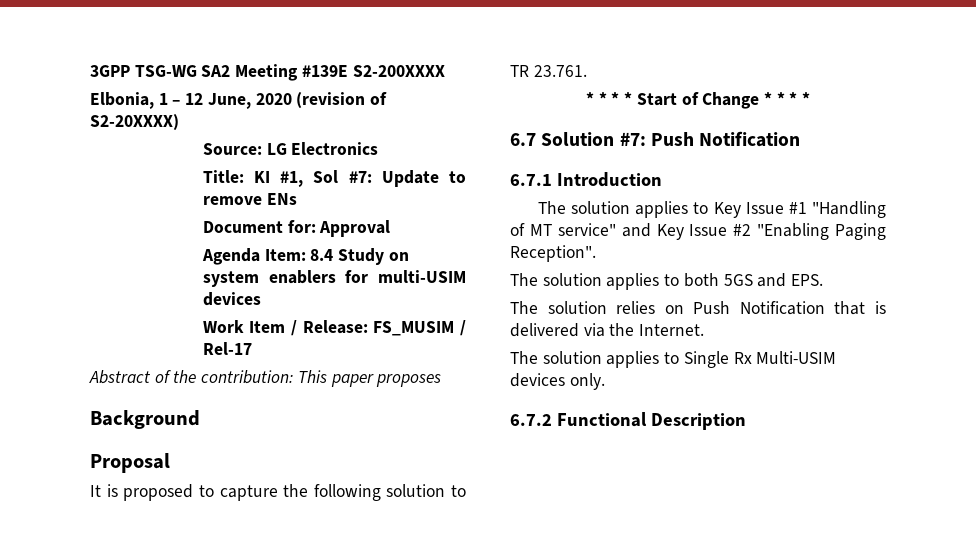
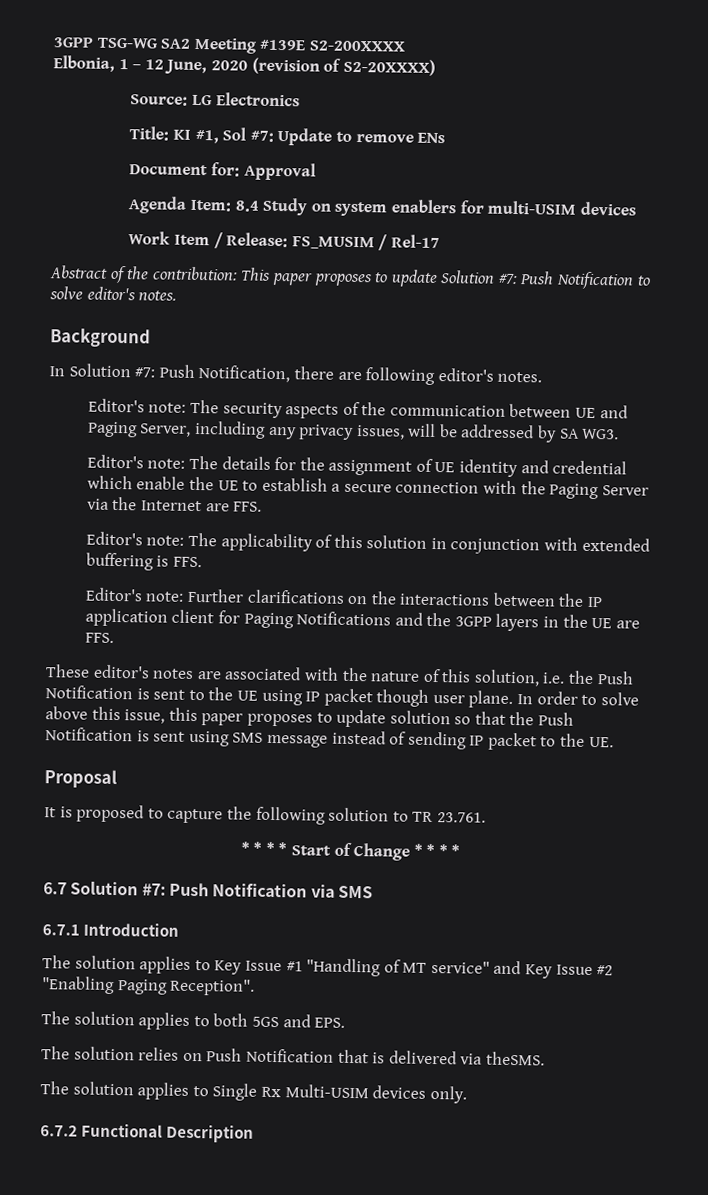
[90,410,200,429] // Background -> [374,269,651,290] [49,286,178,301] [50,328,151,348] [49,363,543,386] [87,398,628,419] [87,420,620,443] [86,454,628,478] [86,475,649,500] [86,496,263,512] [85,531,650,555] [85,552,202,571] [84,587,604,608] [84,608,640,632] [84,632,114,643] [45,664,634,687] [45,685,639,709] [45,706,575,728] [45,727,614,751] to update Solution #7: Push Notification to solve editor's notes. // Background // In Solution #7: Push Notification, there are following editor's notes. // Editor's note: The security aspects of the communication between UE and Paging Server, including any privacy issues, will be addressed by SA WG3. // Editor's note: The details for the assignment of UE identity and credential which enable the UE to establish a secure connection with the Paging Server via the Internet are FFS. // Editor's note: The applicability of this solution in conjunction with extended buffering is FFS. // Editor's note: Further clarifications on the interactions between the IP application client for Paging Notifications and the 3GPP layers in the UE are FFS. // These editor's notes are associated with the nature of this solution, i.e. the Push Notification is sent to the UE using IP packet though user plane. In order to solve above this issue, this paper proposes to update solution so that the Push Notification is sent using SMS message instead of sending IP packet to the UE.
(801, 139) none -> [310,884,373,899] via SMS
[609,323,705,336] the Internet. -> [485,1051,545,1066] theSMS.

